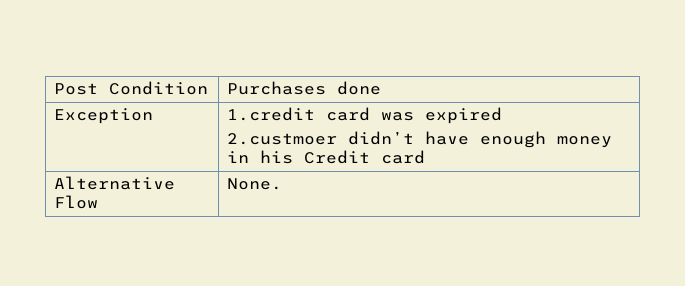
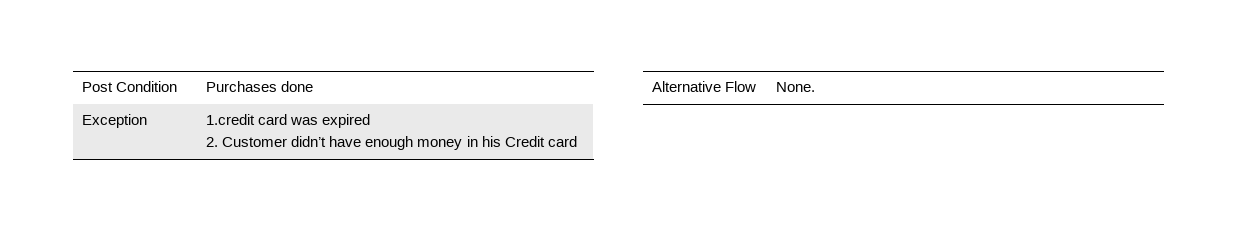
[227,133,338,145] 2.custmoer -> [206,137,288,147] 2. Customer

